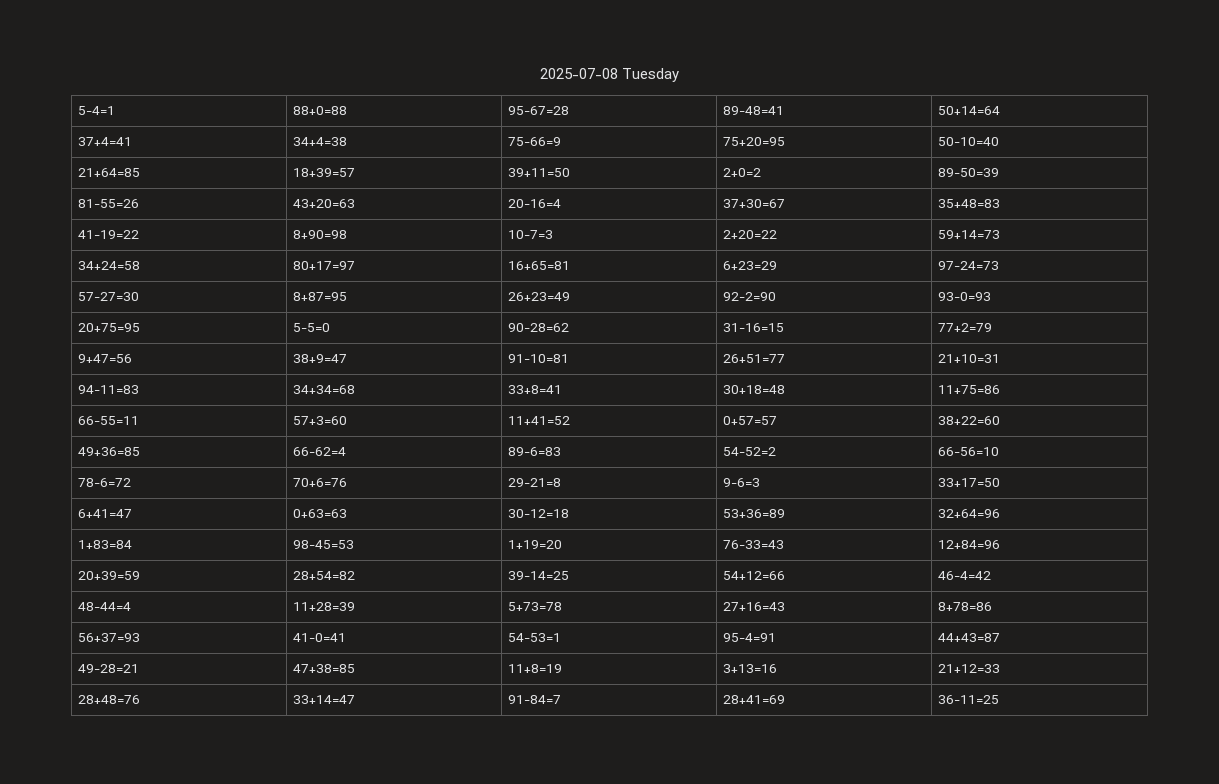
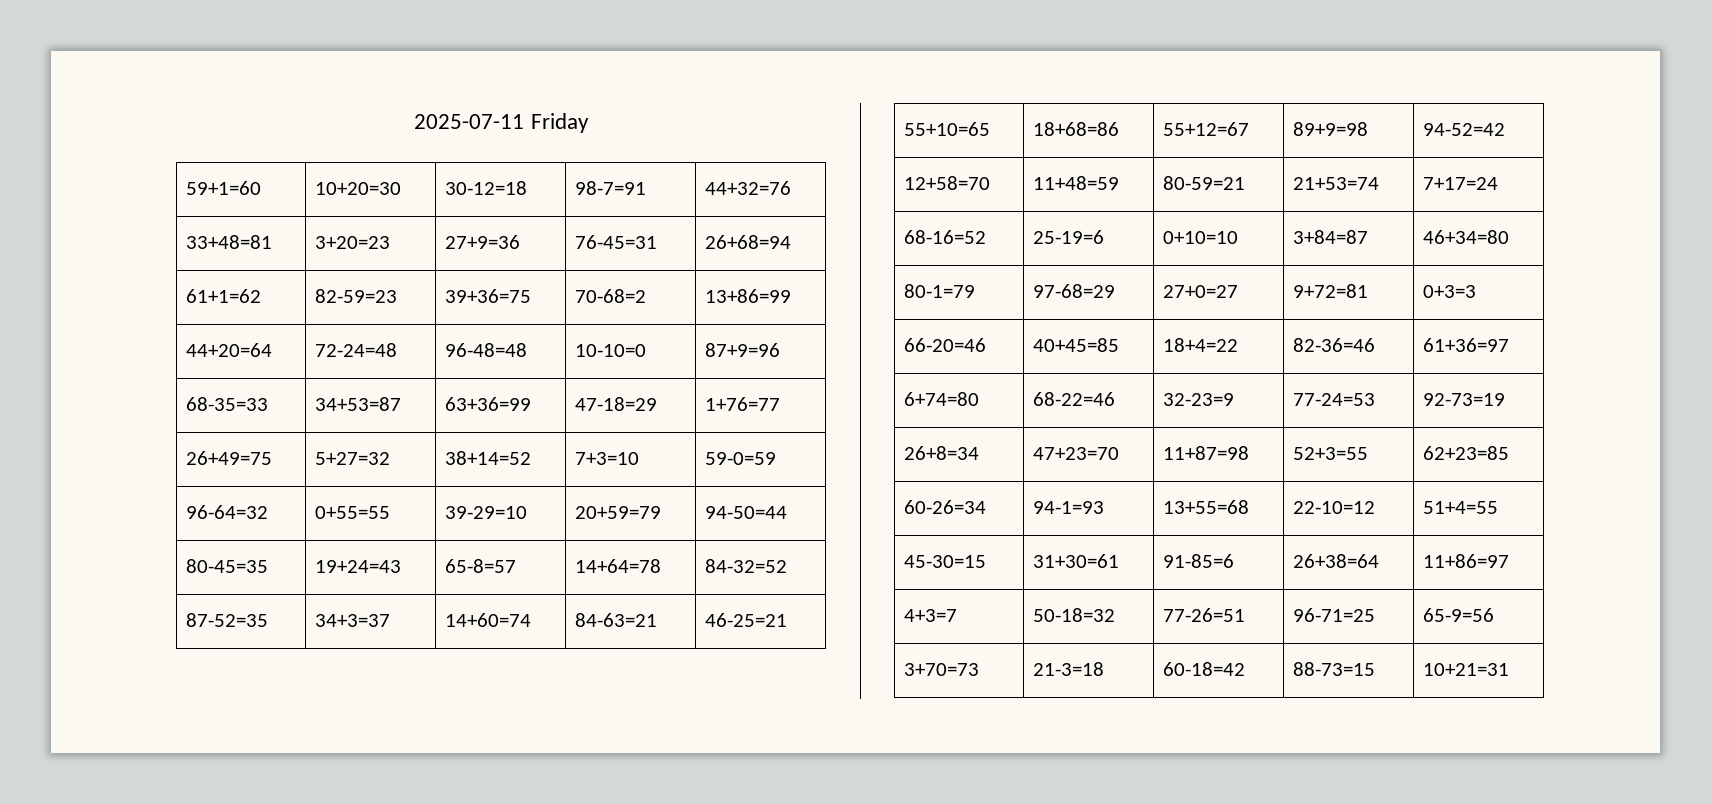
[539,68,680,82] [77,106,115,115] [292,106,347,115] [507,106,569,115] [722,106,784,115] [937,106,1000,115] [77,137,132,146] [292,137,347,146] [507,137,561,146] [722,137,785,146] [937,137,999,146] [77,168,140,177] [292,168,355,177] [507,168,570,177] [722,168,761,177] [937,168,999,177] [77,199,139,208] [292,199,355,208] [507,199,561,208] [722,199,785,208] [937,199,1000,208] [77,230,139,239] [292,230,347,239] [507,230,553,239] [722,230,777,239] [937,230,1000,239] [77,261,140,270] [292,261,355,270] [507,261,570,270] [722,261,777,270] [937,261,999,270] [77,292,139,301] [292,292,347,301] [507,292,570,301] [722,292,776,301] [937,292,991,301] [77,323,140,332] [292,323,330,332] [507,323,569,332] [722,323,784,332] [937,323,992,332] [77,354,132,363] [292,354,347,363] [507,354,569,363] [722,354,785,363] [937,354,1000,363] [77,385,139,394] [292,385,355,394] [507,385,562,394] [722,385,785,394] [937,385,1000,394] [77,416,139,425] [292,416,347,425] [507,416,570,425] [722,416,777,425] [937,416,1000,425] [77,447,140,456] [292,447,346,456] [507,447,561,456] [722,447,776,456] [937,447,999,456] [77,478,131,487] [292,478,347,487] [507,478,561,487] [722,478,760,487] [937,478,1000,487] [77,509,132,518] [292,509,347,518] [507,509,569,518] [722,509,785,518] [937,509,1000,518] [77,540,132,549] [292,540,354,549] [507,540,562,549] [722,540,784,549] [937,540,1000,549] [77,571,140,580] [292,571,355,580] [507,571,569,580] [722,571,785,580] [937,571,991,580] [77,602,131,611] [292,602,355,611] [507,602,562,611] [722,602,785,611] [937,602,992,611] [77,633,140,642] [292,633,346,642] [507,633,561,642] [722,633,776,642] [937,633,1000,642] [77,664,139,673] [292,664,355,673] [507,664,562,673] [722,664,777,673] [937,664,1000,673] [77,695,140,704] [292,695,355,704] [507,695,561,704] [722,695,785,704] [937,695,999,704] 2025-07-08 Tuesday // 5-4=1 | 88+0=88 | 95-67=28 | 89-48=41 | 50+14=64 // 37+4=41 | 34+4=38 | 75-66=9 | 75+20=95 | 50-10=40 // 21+64=85 | 18+39=57 | 39+11=50 | 2+0=2 | 89-50=39 // 81-55=26 | 43+20=63 | 20-16=4 | 37+30=67 | 35+48=83 // 41-19=22 | 8+90=98 | 10-7=3 | 2+20=22 | 59+14=73 // 34+24=58 | 80+17=97 | 16+65=81 | 6+23=29 | 97-24=73 // 57-27=30 | 8+87=95 | 26+23=49 | 92-2=90 | 93-0=93 // 20+75=95 | 5-5=0 | 90-28=62 | 31-16=15 | 77+2=79 // 9+47=56 | 38+9=47 | 91-10=81 | 26+51=77 | 21+10=31 // 94-11=83 | 34+34=68 | 33+8=41 | 30+18=48 | 11+75=86 // 66-55=11 | 57+3=60 | 11+41=52 | 0+57=57 | 38+22=60 // 49+36=85 | 66-62=4 | 89-6=83 | 54-52=2 | 66-56=10 // 78-6=72 | 70+6=76 | 29-21=8 | 9-6=3 | 33+17=50 // 6+41=47 | 0+63=63 | 30-12=18 | 53+36=89 | 32+64=96 // 1+83=84 | 98-45=53 | 1+19=20 | 76-33=43 | 12+84=96 // 20+39=59 | 28+54=82 | 39-14=25 | 54+12=66 | 46-4=42 // 48-44=4 | 11+28=39 | 5+73=78 | 27+16=43 | 8+78=86 // 56+37=93 | 41-0=41 | 54-53=1 | 95-4=91 | 44+43=87 // 49-28=21 | 47+38=85 | 11+8=19 | 3+13=16 | 21+12=33 // 28+48=76 | 33+14=47 | 91-84=7 | 28+41=69 | 36-11=25 -> [414,113,589,133] [185,181,261,195] [314,182,401,195] [444,181,527,195] [574,181,646,195] [704,181,791,195] [185,235,272,249] [314,236,390,249] [444,235,520,249] [574,235,657,249] [704,235,791,249] [185,289,261,303] [314,289,397,303] [444,289,531,303] [574,289,646,303] [704,289,791,303] [185,343,272,357] [314,343,397,357] [444,343,527,357] [574,344,646,357] [704,343,780,357] [185,397,268,411] [314,397,401,411] [444,397,531,411] [574,397,657,411] [704,397,780,411] [185,451,272,465] [314,452,390,465] [444,451,531,465] [574,452,639,465] [704,452,776,465] [185,505,268,519] [314,506,390,519] [444,506,527,519] [574,506,661,519] [704,506,787,519] [185,559,268,573] [314,560,401,573] [444,559,516,573] [574,559,661,573] [704,559,787,573] [185,613,268,627] [314,614,390,627] [444,613,531,627] [574,613,657,627] [704,613,787,627] [903,122,990,136] [1032,122,1119,136] [1162,122,1249,136] [1292,122,1368,136] [1422,123,1505,136] [903,176,990,190] [1032,176,1119,190] [1162,176,1245,190] [1292,177,1379,190] [1422,177,1498,190] [903,230,986,244] [1032,230,1104,244] [1162,231,1238,244] [1292,230,1368,244] [1422,230,1509,244] [903,284,975,298] [1032,284,1115,298] [1162,285,1238,298] [1292,284,1368,298] [1422,285,1476,298] [903,338,986,352] [1032,338,1119,352] [1162,338,1238,352] [1292,338,1375,352] [1422,338,1509,352] [903,392,979,406] [1032,392,1115,406] [1162,393,1234,406] [1292,393,1375,406] [1422,393,1505,406] [903,446,979,460] [1032,447,1119,460] [1162,446,1249,460] [1292,447,1368,460] [1422,446,1509,460] [903,500,986,514] [1032,501,1104,514] [1162,500,1249,514] [1292,501,1375,514] [1422,501,1498,514] [903,555,986,568] [1032,554,1119,568] [1162,554,1234,568] [1292,554,1379,568] [1422,554,1509,568] [903,609,957,622] [1032,608,1115,622] [1162,608,1245,622] [1292,608,1375,622] [1422,608,1494,622] [903,663,979,676] [1032,662,1104,676] [1162,662,1245,676] [1292,662,1375,676] [1422,663,1509,676] 2025-07-11 Friday // 59+1=60 | 10+20=30 | 30-12=18 | 98-7=91 | 44+32=76 // 33+48=81 | 3+20=23 | 27+9=36 | 76-45=31 | 26+68=94 // 61+1=62 | 82-59=23 | 39+36=75 | 70-68=2 | 13+86=99 // 44+20=64 | 72-24=48 | 96-48=48 | 10-10=0 | 87+9=96 // 68-35=33 | 34+53=87 | 63+36=99 | 47-18=29 | 1+76=77 // 26+49=75 | 5+27=32 | 38+14=52 | 7+3=10 | 59-0=59 // 96-64=32 | 0+55=55 | 39-29=10 | 20+59=79 | 94-50=44 // 80-45=35 | 19+24=43 | 65-8=57 | 14+64=78 | 84-32=52 // 87-52=35 | 34+3=37 | 14+60=74 | 84-63=21 | 46-25=21 // 55+10=65 | 18+68=86 | 55+12=67 | 89+9=98 | 94-52=42 // 12+58=70 | 11+48=59 | 80-59=21 | 21+53=74 | 7+17=24 // 68-16=52 | 25-19=6 | 0+10=10 | 3+84=87 | 46+34=80 // 80-1=79 | 97-68=29 | 27+0=27 | 9+72=81 | 0+3=3 // 66-20=46 | 40+45=85 | 18+4=22 | 82-36=46 | 61+36=97 // 6+74=80 | 68-22=46 | 32-23=9 | 77-24=53 | 92-73=19 // 26+8=34 | 47+23=70 | 11+87=98 | 52+3=55 | 62+23=85 // 60-26=34 | 94-1=93 | 13+55=68 | 22-10=12 | 51+4=55 // 45-30=15 | 31+30=61 | 91-85=6 | 26+38=64 | 11+86=97 // 4+3=7 | 50-18=32 | 77-26=51 | 96-71=25 | 65-9=56 // 3+70=73 | 21-3=18 | 60-18=42 | 88-73=15 | 10+21=31

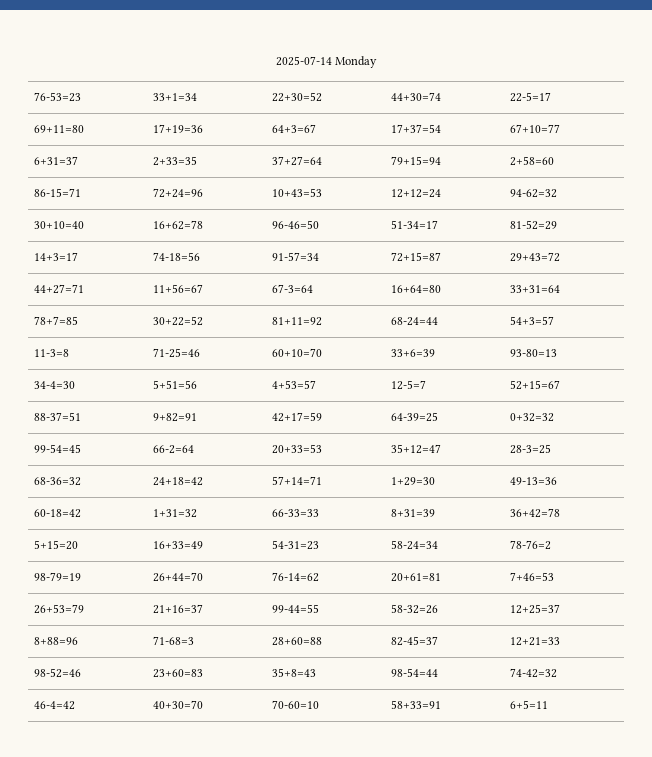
[414,113,589,133] [185,181,261,195] [314,182,401,195] [444,181,527,195] [574,181,646,195] [704,181,791,195] [185,235,272,249] [314,236,390,249] [444,235,520,249] [574,235,657,249] [704,235,791,249] [185,289,261,303] [314,289,397,303] [444,289,531,303] [574,289,646,303] [704,289,791,303] [185,343,272,357] [314,343,397,357] [444,343,527,357] [574,344,646,357] [704,343,780,357] [185,397,268,411] [314,397,401,411] [444,397,531,411] [574,397,657,411] [704,397,780,411] [185,451,272,465] [314,452,390,465] [444,451,531,465] [574,452,639,465] [704,452,776,465] [185,505,268,519] [314,506,390,519] [444,506,527,519] [574,506,661,519] [704,506,787,519] [185,559,268,573] [314,560,401,573] [444,559,516,573] [574,559,661,573] [704,559,787,573] [185,613,268,627] [314,614,390,627] [444,613,531,627] [574,613,657,627] [704,613,787,627] [903,122,990,136] [1032,122,1119,136] [1162,122,1249,136] [1292,122,1368,136] [1422,123,1505,136] [903,176,990,190] [1032,176,1119,190] [1162,176,1245,190] [1292,177,1379,190] [1422,177,1498,190] [903,230,986,244] [1032,230,1104,244] [1162,231,1238,244] [1292,230,1368,244] [1422,230,1509,244] [903,284,975,298] [1032,284,1115,298] [1162,285,1238,298] [1292,284,1368,298] [1422,285,1476,298] [903,338,986,352] [1032,338,1119,352] [1162,338,1238,352] [1292,338,1375,352] [1422,338,1509,352] [903,392,979,406] [1032,392,1115,406] [1162,393,1234,406] [1292,393,1375,406] [1422,393,1505,406] [903,446,979,460] [1032,447,1119,460] [1162,446,1249,460] [1292,447,1368,460] [1422,446,1509,460] [903,500,986,514] [1032,501,1104,514] [1162,500,1249,514] [1292,501,1375,514] [1422,501,1498,514] [903,555,986,568] [1032,554,1119,568] [1162,554,1234,568] [1292,554,1379,568] [1422,554,1509,568] [903,609,957,622] [1032,608,1115,622] [1162,608,1245,622] [1292,608,1375,622] [1422,608,1494,622] [903,663,979,676] [1032,662,1104,676] [1162,662,1245,676] [1292,662,1375,676] [1422,663,1509,676] 2025-07-11 Friday // 59+1=60 | 10+20=30 | 30-12=18 | 98-7=91 | 44+32=76 // 33+48=81 | 3+20=23 | 27+9=36 | 76-45=31 | 26+68=94 // 61+1=62 | 82-59=23 | 39+36=75 | 70-68=2 | 13+86=99 // 44+20=64 | 72-24=48 | 96-48=48 | 10-10=0 | 87+9=96 // 68-35=33 | 34+53=87 | 63+36=99 | 47-18=29 | 1+76=77 // 26+49=75 | 5+27=32 | 38+14=52 | 7+3=10 | 59-0=59 // 96-64=32 | 0+55=55 | 39-29=10 | 20+59=79 | 94-50=44 // 80-45=35 | 19+24=43 | 65-8=57 | 14+64=78 | 84-32=52 // 87-52=35 | 34+3=37 | 14+60=74 | 84-63=21 | 46-25=21 // 55+10=65 | 18+68=86 | 55+12=67 | 89+9=98 | 94-52=42 // 12+58=70 | 11+48=59 | 80-59=21 | 21+53=74 | 7+17=24 // 68-16=52 | 25-19=6 | 0+10=10 | 3+84=87 | 46+34=80 // 80-1=79 | 97-68=29 | 27+0=27 | 9+72=81 | 0+3=3 // 66-20=46 | 40+45=85 | 18+4=22 | 82-36=46 | 61+36=97 // 6+74=80 | 68-22=46 | 32-23=9 | 77-24=53 | 92-73=19 // 26+8=34 | 47+23=70 | 11+87=98 | 52+3=55 | 62+23=85 // 60-26=34 | 94-1=93 | 13+55=68 | 22-10=12 | 51+4=55 // 45-30=15 | 31+30=61 | 91-85=6 | 26+38=64 | 11+86=97 // 4+3=7 | 50-18=32 | 77-26=51 | 96-71=25 | 65-9=56 // 3+70=73 | 21-3=18 | 60-18=42 | 88-73=15 | 10+21=31 -> [275,56,378,68] [33,92,81,102] [152,93,197,101] [271,92,322,102] [390,92,441,101] [509,92,551,102] [33,125,84,133] [152,124,203,133] [271,124,316,133] [390,124,441,133] [509,124,560,133] [33,156,78,165] [152,156,197,166] [271,156,322,166] [390,156,441,165] [509,156,554,166] [33,188,81,197] [152,188,203,198] [271,188,322,197] [390,189,441,198] [509,189,557,198] [33,221,84,229] [152,220,203,230] [271,220,319,229] [390,220,438,229] [509,220,557,230] [33,252,78,261] [152,252,200,261] [271,252,319,261] [390,252,441,262] [509,252,560,262] [33,284,84,294] [152,284,203,293] [271,284,313,293] [390,285,441,293] [509,285,560,293] [33,316,78,325] [152,316,203,326] [271,317,322,326] [390,317,438,326] [509,316,554,325] [33,349,69,357] [152,348,200,358] [271,348,322,357] [390,349,435,357] [509,349,557,357] [33,381,75,389] [152,380,197,389] [271,380,316,389] [390,380,426,390] [509,380,560,390] [33,412,81,421] [152,413,197,422] [271,412,322,422] [390,412,438,422] [509,413,554,422] [33,444,81,453] [152,445,194,454] [271,444,322,454] [390,444,441,454] [509,444,551,454] [33,477,81,486] [152,477,203,486] [271,476,322,485] [390,477,435,486] [509,477,557,485] [33,509,81,518] [152,509,197,518] [271,509,319,517] [390,509,435,517] [509,508,560,518] [33,540,78,550] [152,541,203,549] [271,540,319,550] [390,540,438,550] [509,540,551,550] [33,572,81,581] [152,572,203,582] [271,572,319,582] [390,573,441,582] [509,572,554,581] [33,604,84,614] [152,604,203,614] [271,604,319,613] [390,604,438,614] [509,604,560,614] [33,637,78,645] [152,636,194,645] [271,637,322,646] [390,636,438,646] [509,637,560,646] [33,668,81,678] [152,669,203,678] [271,668,316,677] [390,668,438,677] [509,668,557,678] [33,701,75,710] [152,700,203,709] [271,700,319,709] [390,700,441,709] [509,700,548,709] 2025-07-14 Monday // 76-53=23 | 33+1=34 | 22+30=52 | 44+30=74 | 22-5=17 // 69+11=80 | 17+19=36 | 64+3=67 | 17+37=54 | 67+10=77 // 6+31=37 | 2+33=35 | 37+27=64 | 79+15=94 | 2+58=60 // 86-15=71 | 72+24=96 | 10+43=53 | 12+12=24 | 94-62=32 // 30+10=40 | 16+62=78 | 96-46=50 | 51-34=17 | 81-52=29 // 14+3=17 | 74-18=56 | 91-57=34 | 72+15=87 | 29+43=72 // 44+27=71 | 11+56=67 | 67-3=64 | 16+64=80 | 33+31=64 // 78+7=85 | 30+22=52 | 81+11=92 | 68-24=44 | 54+3=57 // 11-3=8 | 71-25=46 | 60+10=70 | 33+6=39 | 93-80=13 // 34-4=30 | 5+51=56 | 4+53=57 | 12-5=7 | 52+15=67 // 88-37=51 | 9+82=91 | 42+17=59 | 64-39=25 | 0+32=32 // 99-54=45 | 66-2=64 | 20+33=53 | 35+12=47 | 28-3=25 // 68-36=32 | 24+18=42 | 57+14=71 | 1+29=30 | 49-13=36 // 60-18=42 | 1+31=32 | 66-33=33 | 8+31=39 | 36+42=78 // 5+15=20 | 16+33=49 | 54-31=23 | 58-24=34 | 78-76=2 // 98-79=19 | 26+44=70 | 76-14=62 | 20+61=81 | 7+46=53 // 26+53=79 | 21+16=37 | 99-44=55 | 58-32=26 | 12+25=37 // 8+88=96 | 71-68=3 | 28+60=88 | 82-45=37 | 12+21=33 // 98-52=46 | 23+60=83 | 35+8=43 | 98-54=44 | 74-42=32 // 46-4=42 | 40+30=70 | 70-60=10 | 58+33=91 | 6+5=11

